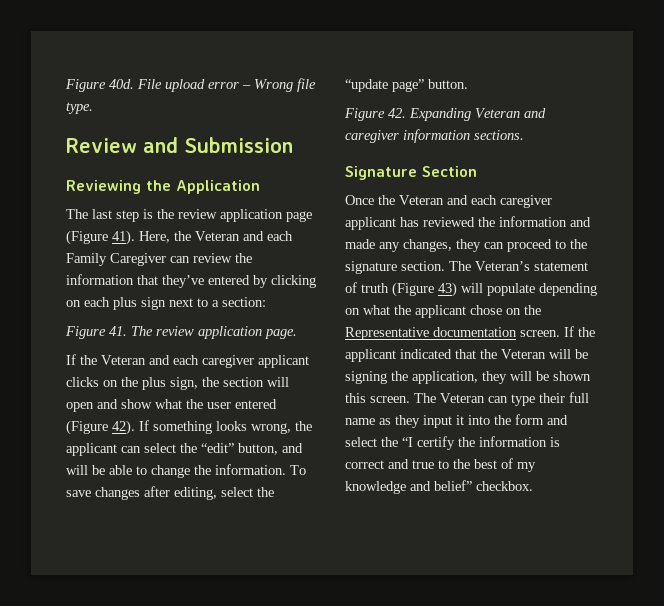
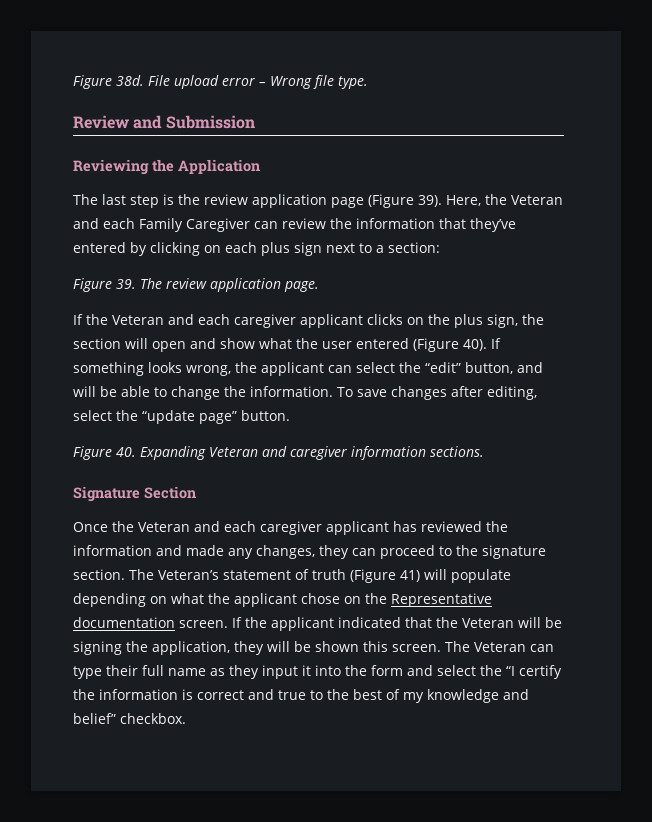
[65,79,134,92] Figure 40d. -> [73,75,144,89] Figure 38d.
[112,230,135,245] 41). -> [418,195,442,207] 39).
[109,326,127,336] 41. -> [116,279,136,289] 39.
[112,420,135,435] 42). -> [463,339,487,351] 40).
[388,108,406,118] 42. -> [116,447,136,457] 40.
[438,282,457,297] 43) -> [400,570,420,582] 41)

